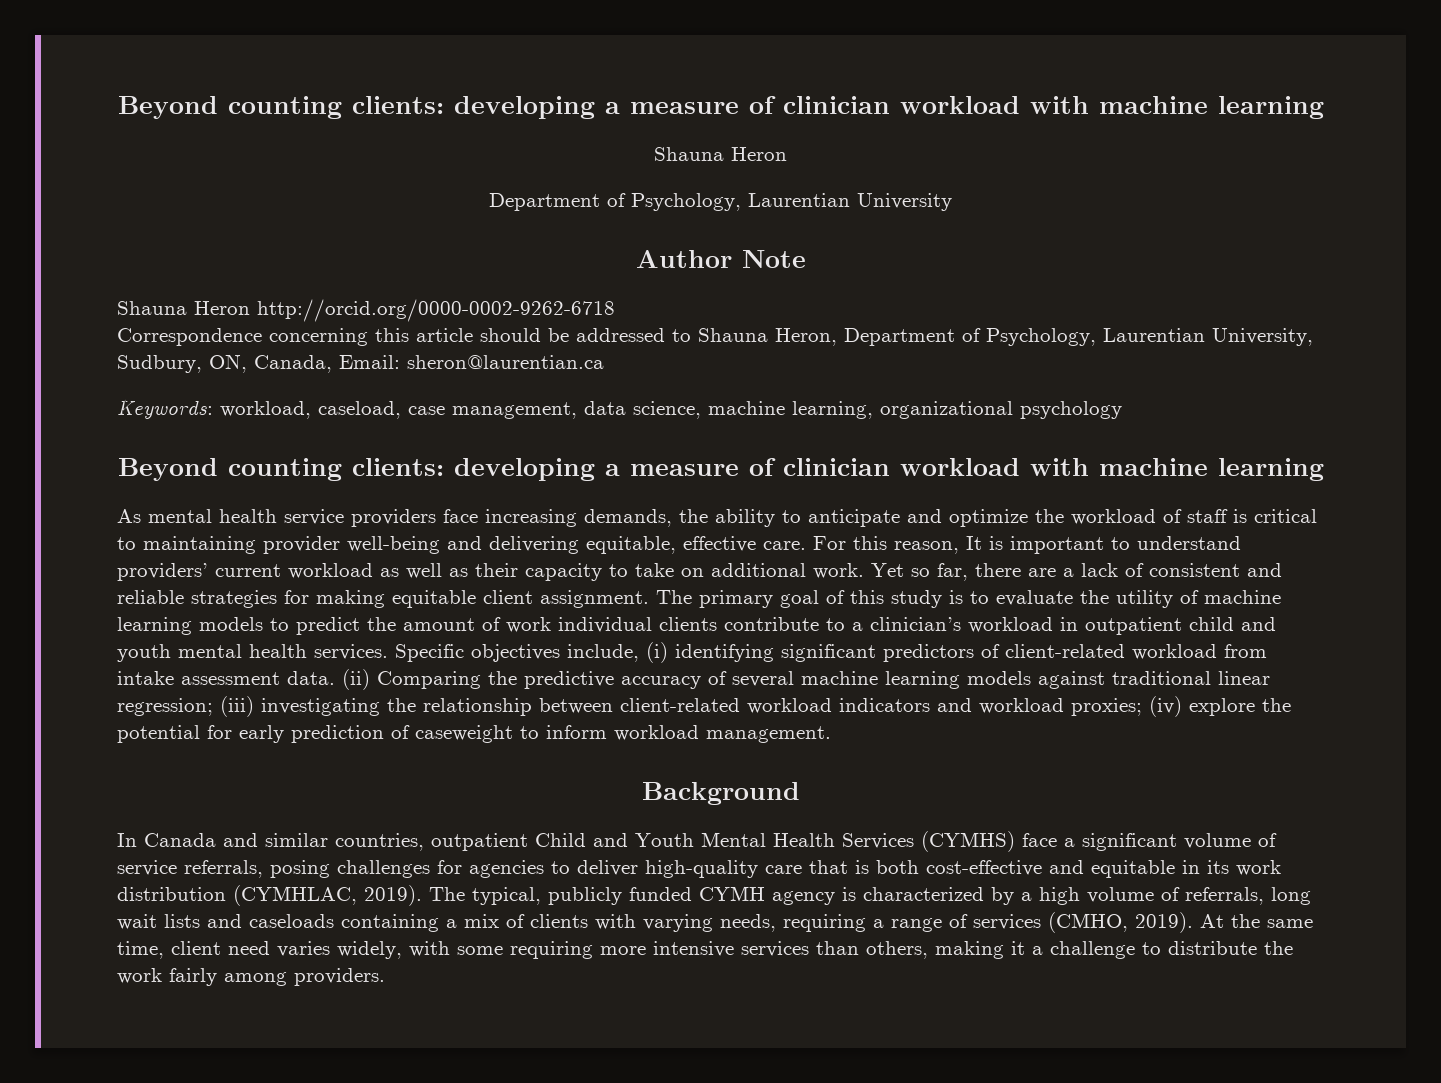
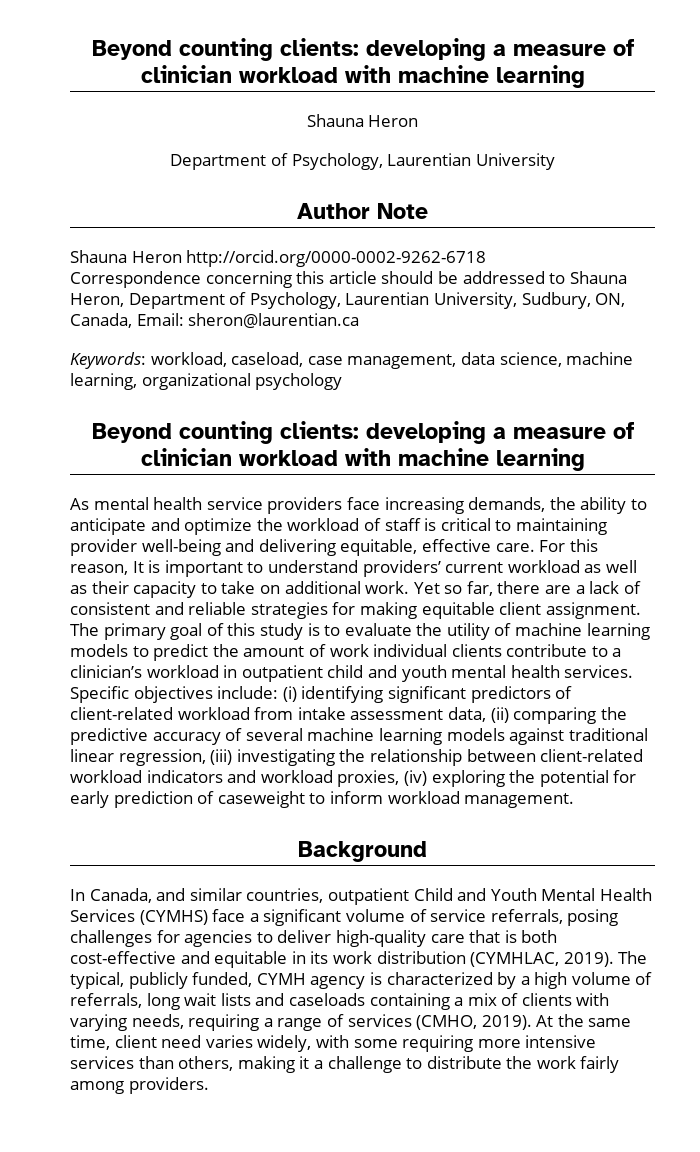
[567,644,639,662] include, -> [217,686,279,699] include:
[287,669,481,690] data. (ii) Comparing -> [447,707,597,724] data, (ii) comparing
[117,698,213,716] regression; -> [118,749,206,766] regression,
[1071,696,1255,717] proxies; (iv) explore -> [337,770,505,787] proxies, (iv) exploring
[144,833,216,847] Canada -> [89,888,152,903] Canada,
[629,887,692,901] funded -> [192,972,253,987] funded,

